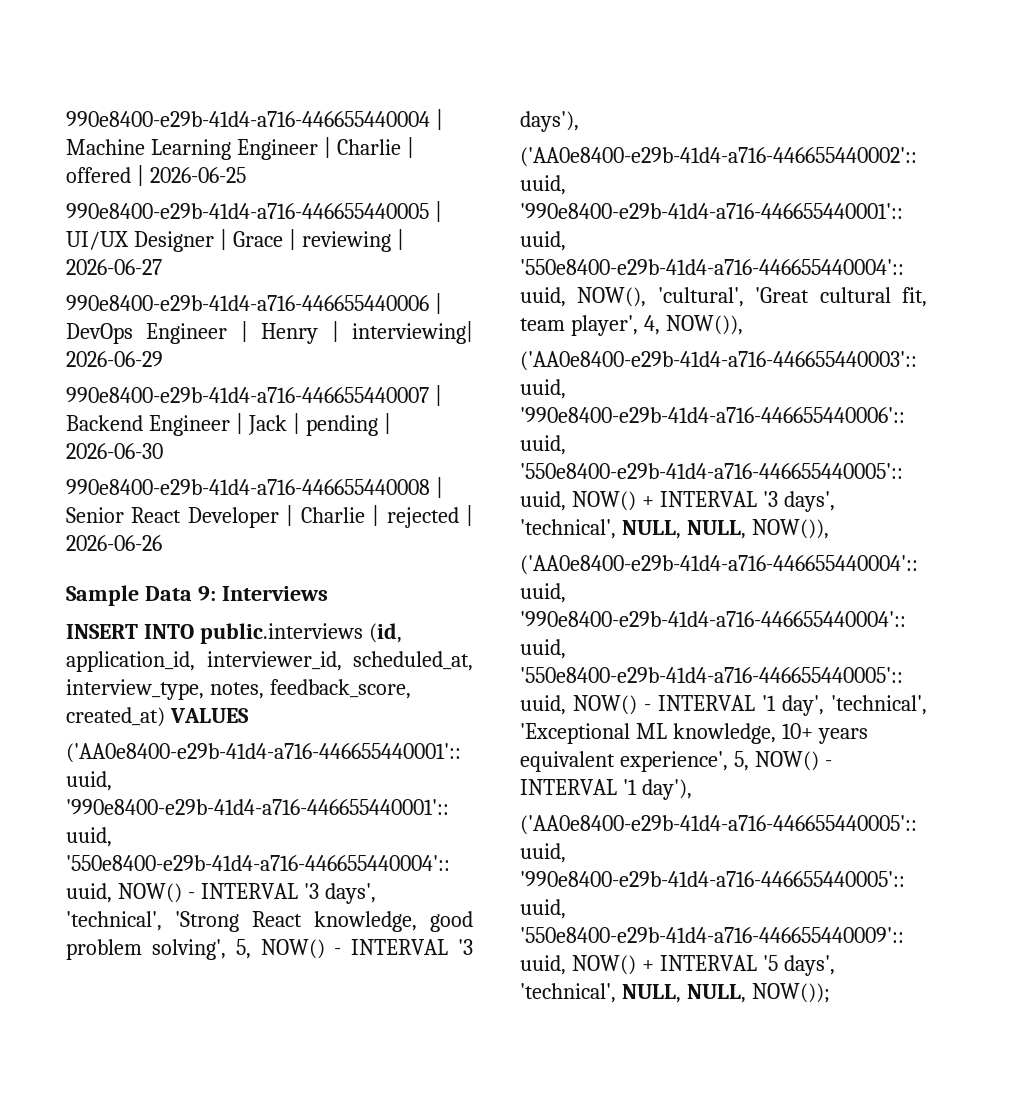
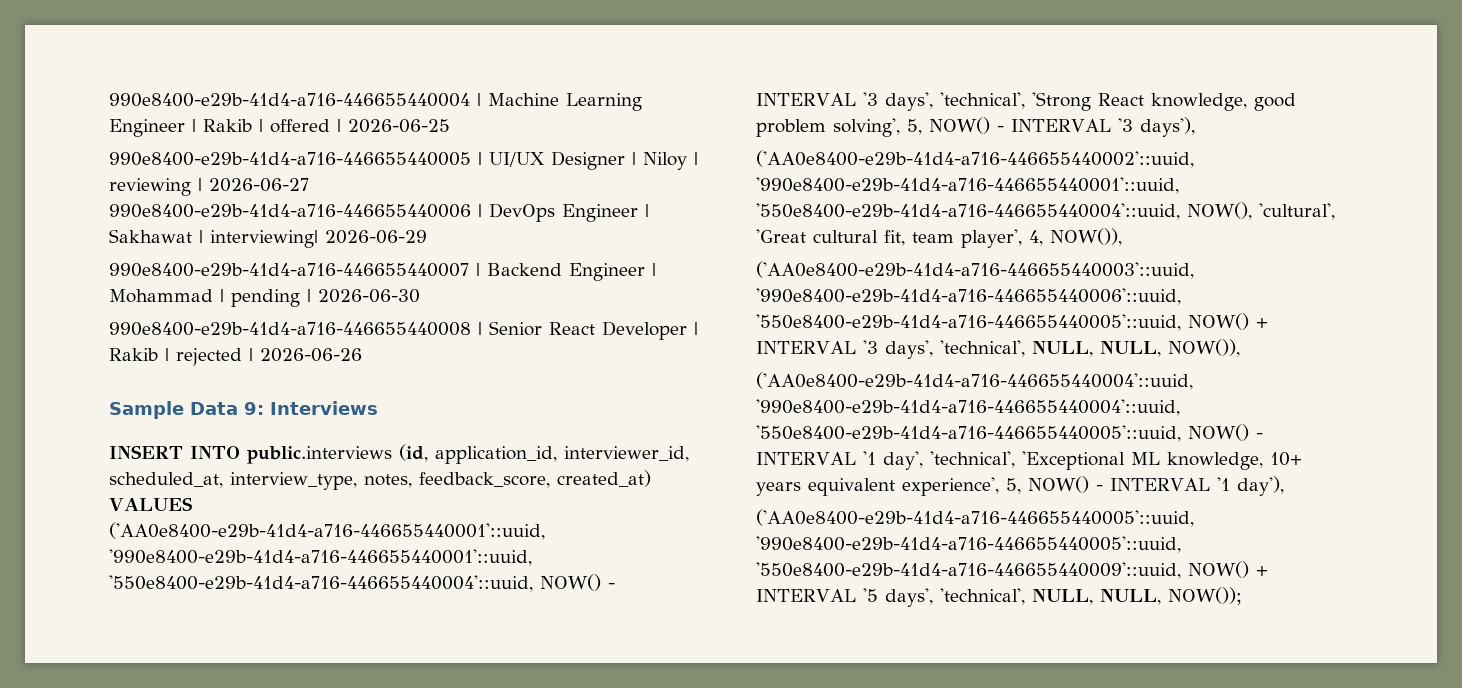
[336,139,401,155] Charlie -> [203,119,252,132] Rakib
[232,231,283,247] Grace -> [643,152,687,170] Niloy
[261,323,319,344] Henry -> [109,229,192,243] Sakhawat
[247,415,287,435] Jack -> [109,289,213,303] Mohammad
[300,507,365,523] Charlie -> [109,348,158,361] Rakib

